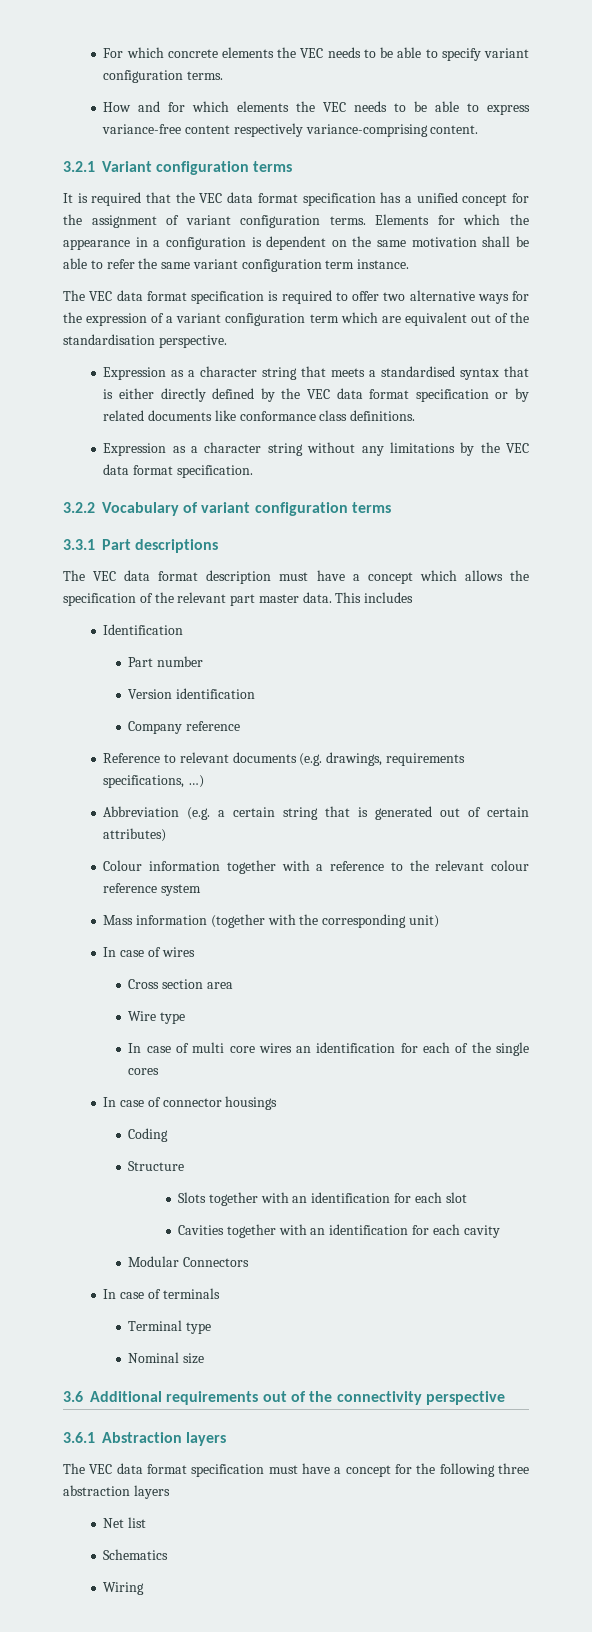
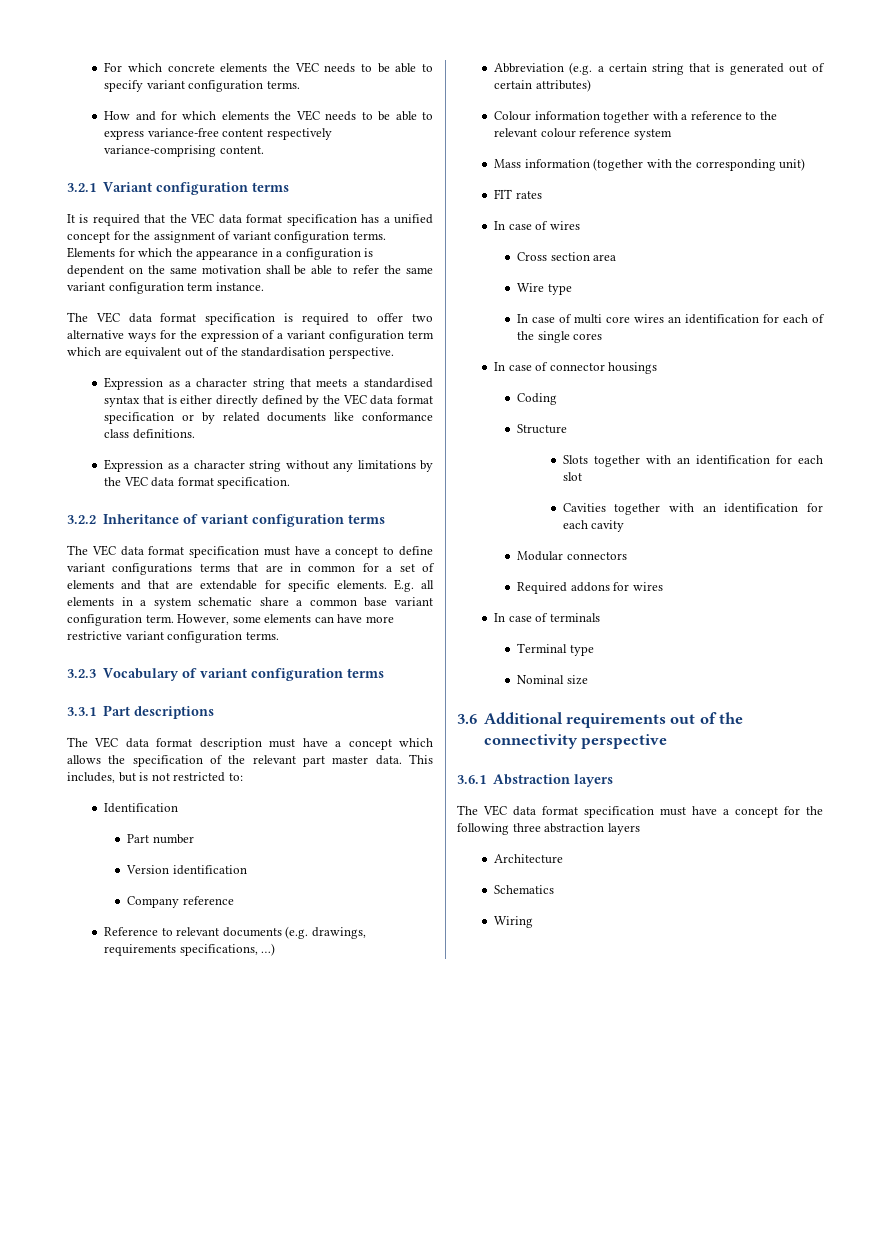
(95, 507) none -> [102,514,385,527] [67,545,434,558] [67,563,435,575] [67,579,434,592] [67,597,433,609] [67,614,394,626] [67,631,279,643] [67,669,96,678] Inheritance of variant configuration terms // The VEC data format specification must have a concept to define variant configurations terms that are in common for a set of elements and that are extendable for specific elements. E.g. all elements in a system schematic share a common base variant configuration term. However, some elements can have more restrictive variant configuration terms. // 3.2.3
[364,592,414,603] includes -> [67,772,243,783] includes, but is not restricted to:
(440, 921) none -> [494,189,542,199] // FIT rates
[183,1257,250,1267] Connectors -> [566,552,627,560] [516,582,663,594] connectors // Required addons for wires
[103,1517,147,1528] Net list -> [494,854,564,864] Architecture

